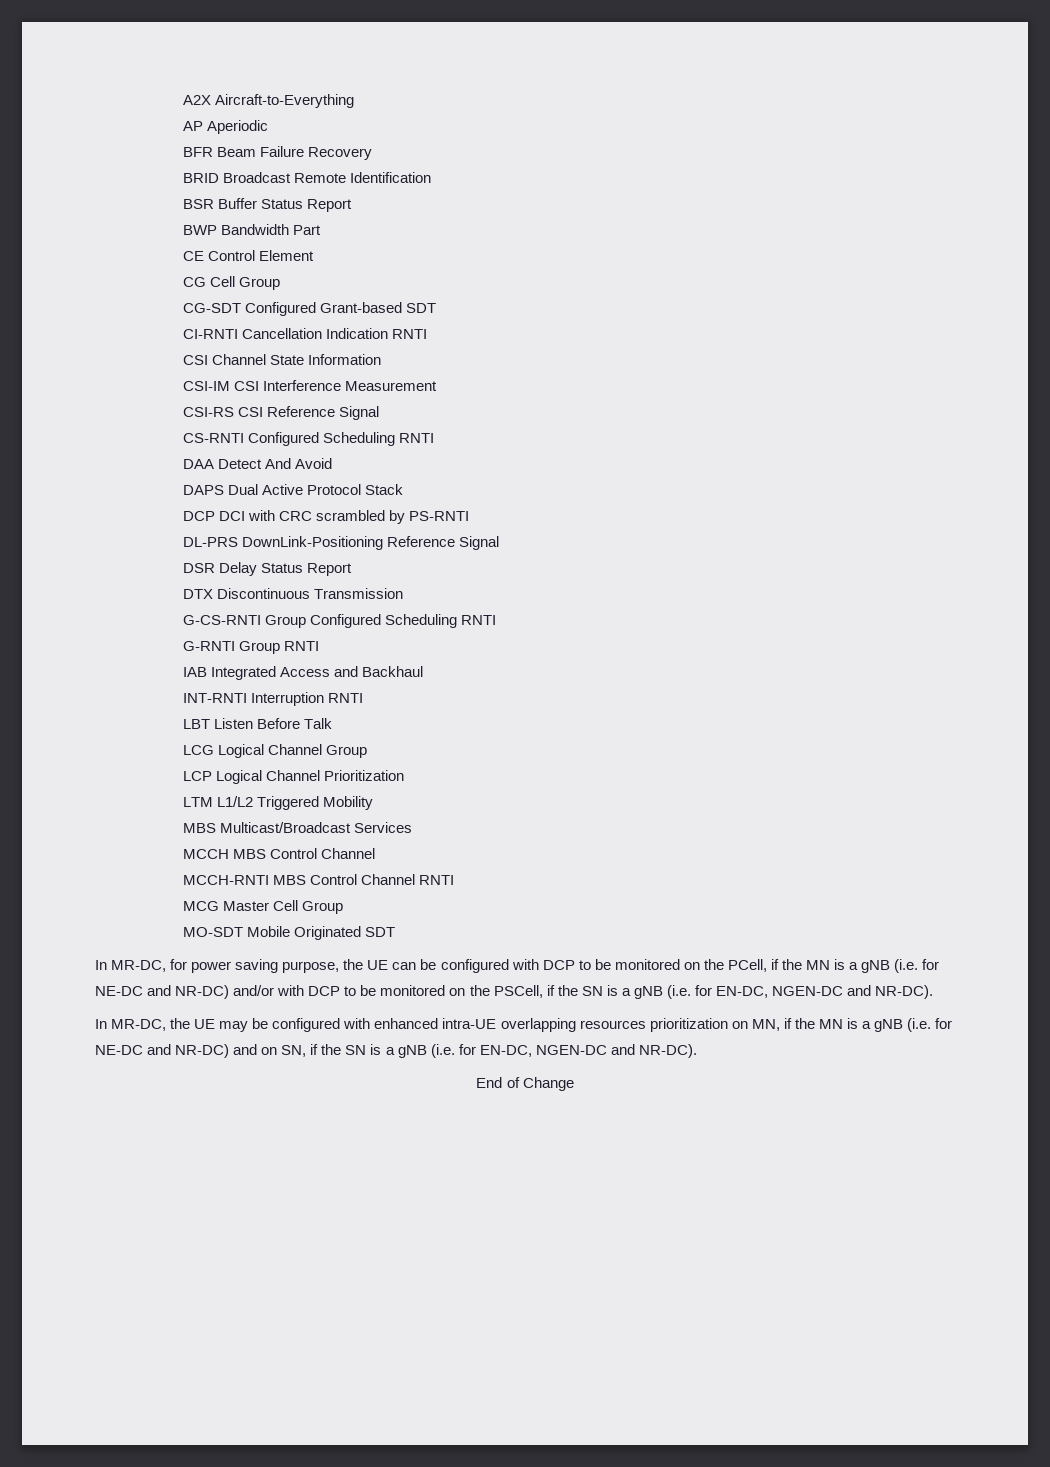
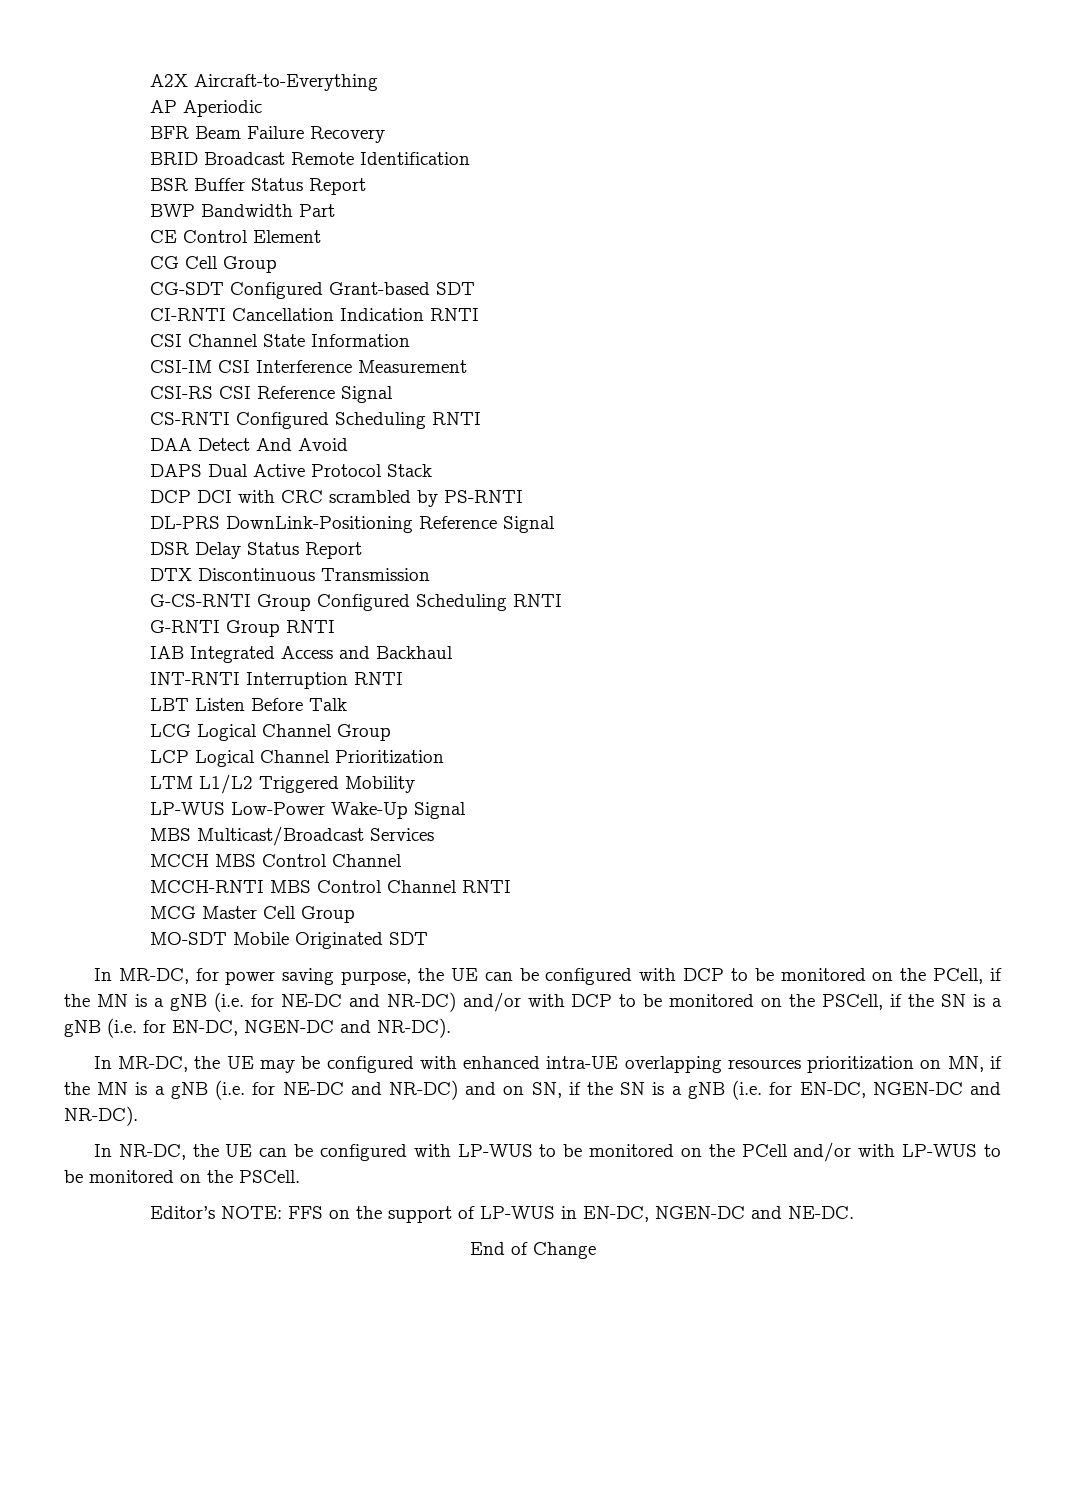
(373, 803) none -> [150,802,467,819] // LP-WUS Low-Power Wake-Up Signal
(697, 1051) none -> [93,1142,1002,1162] [64,1170,300,1183] [150,1206,855,1223] // In NR-DC, the UE can be configured with LP-WUS to be monitored on the PCell and/or with LP-WUS to be monitored on the PSCell. // Editor’s NOTE: FFS on the support of LP-WUS in EN-DC, NGEN-DC and NE-DC.

